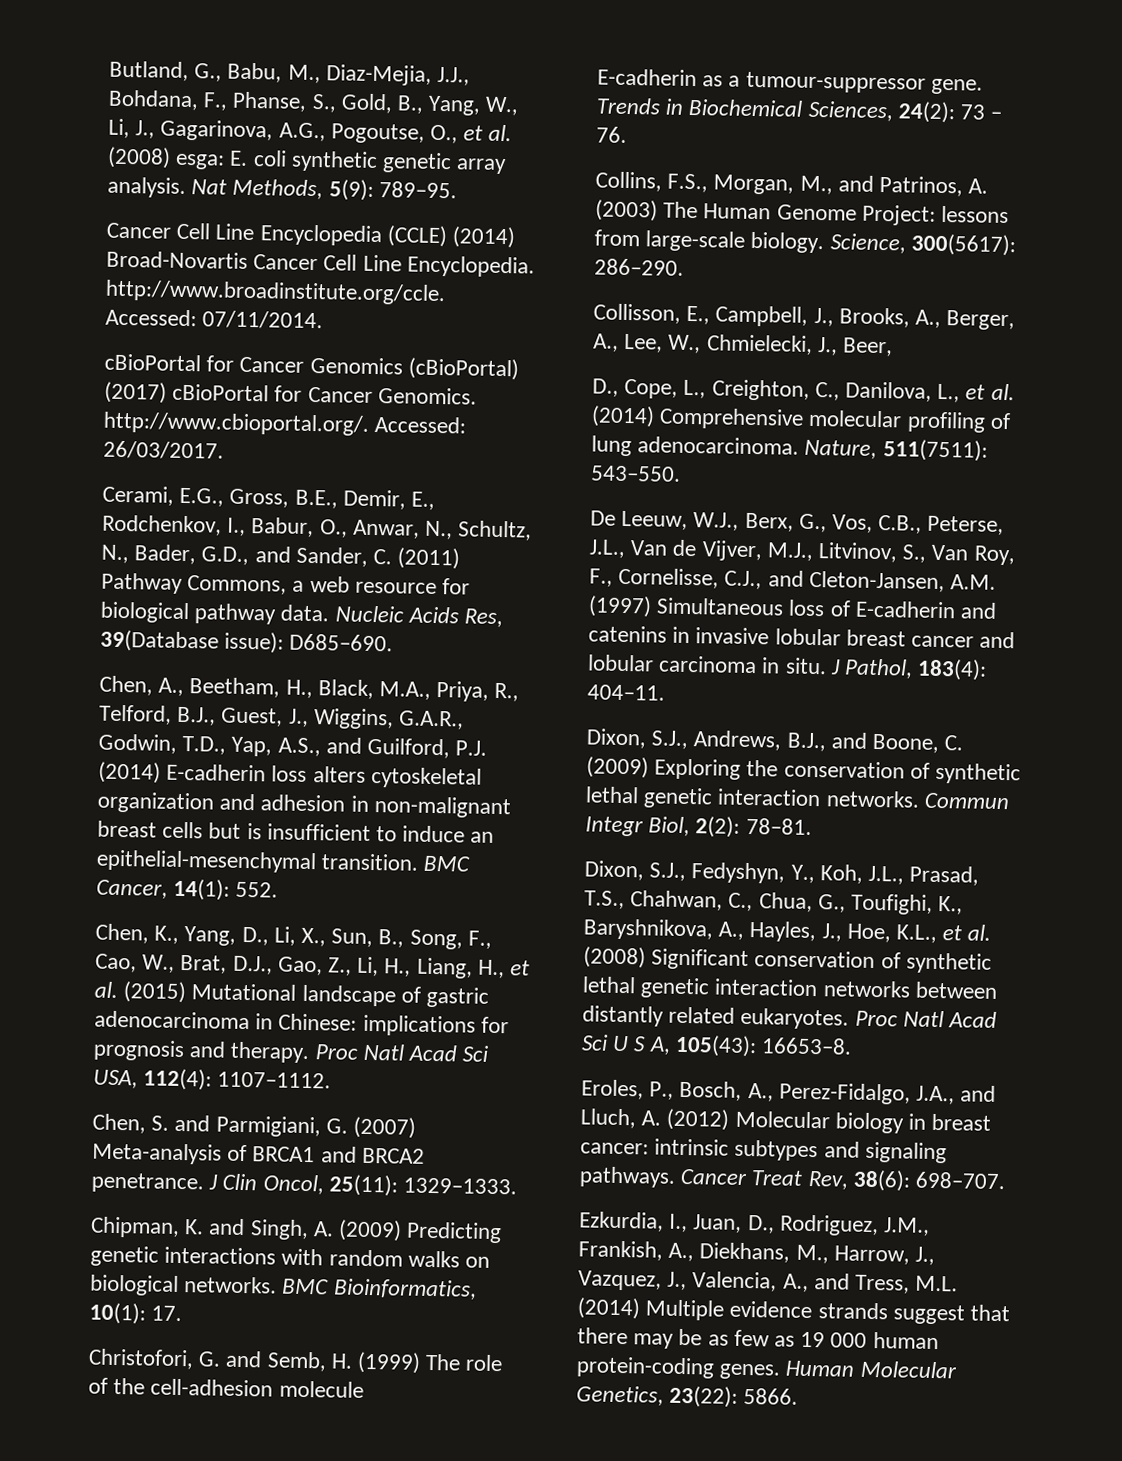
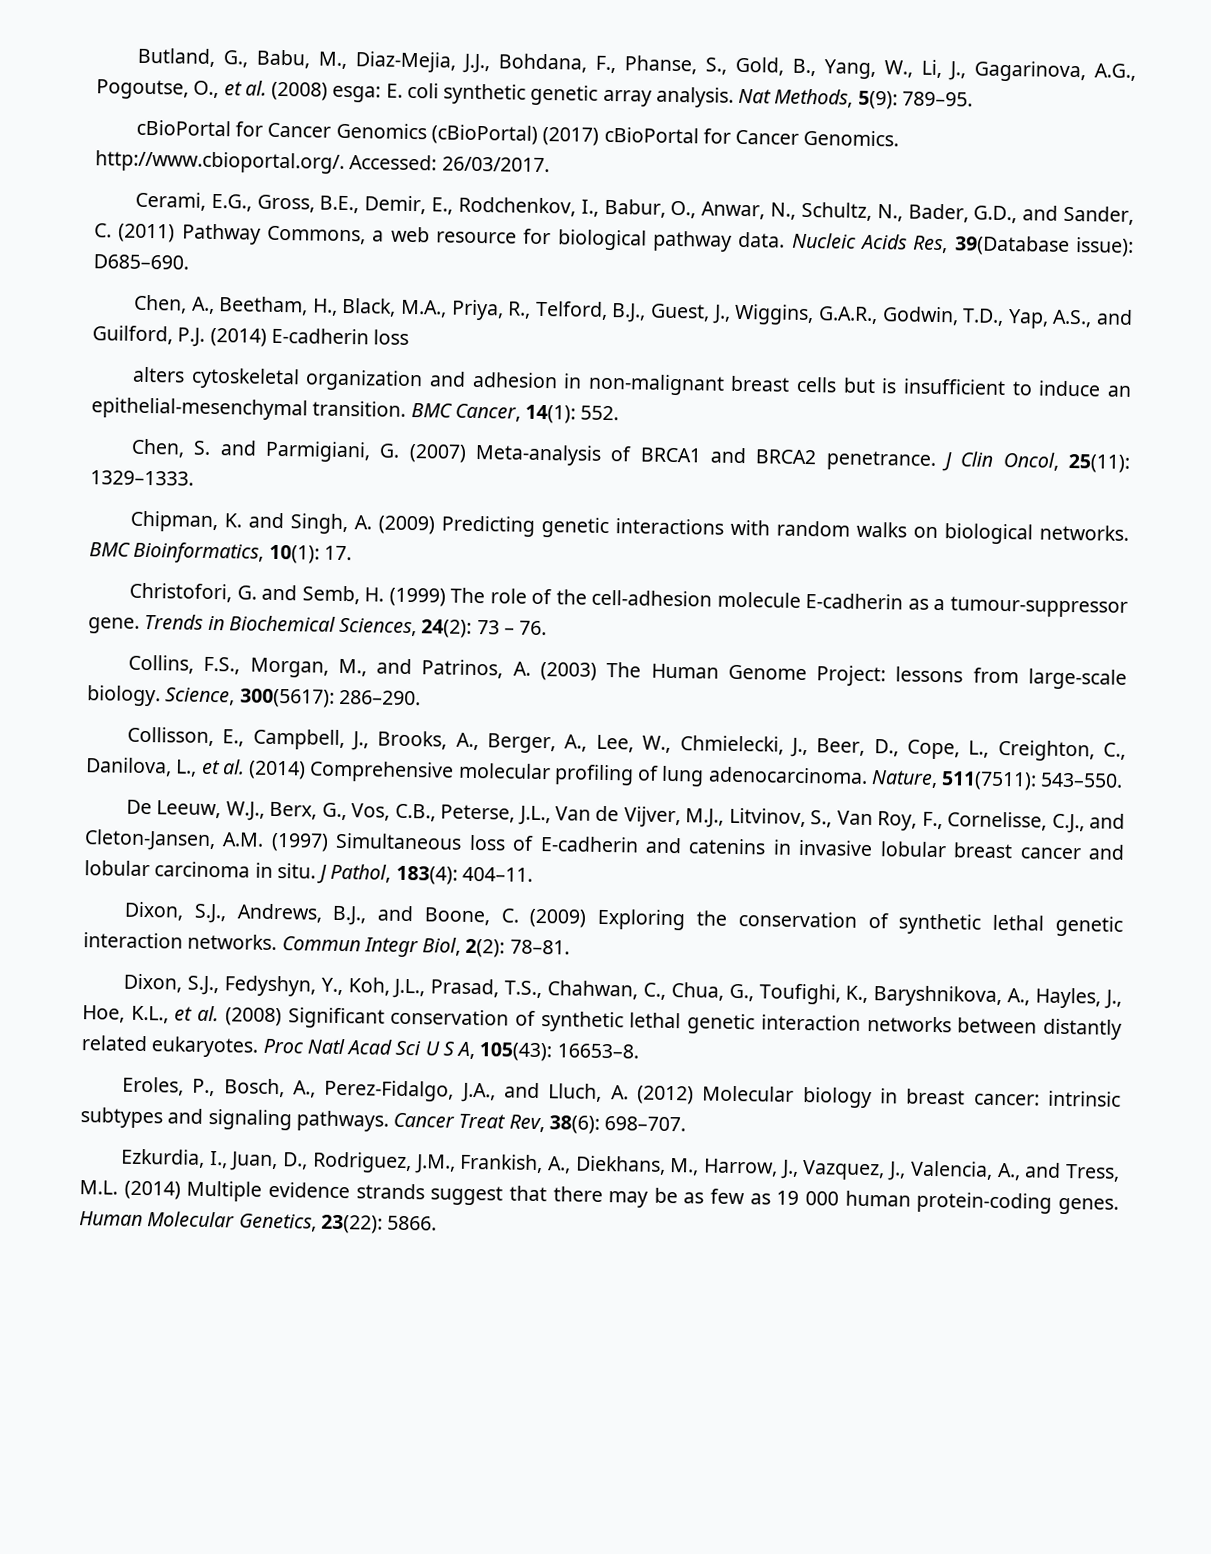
[106,222,516,249] [106,250,535,278] [105,279,446,306] [105,308,324,330] // Cancer Cell Line Encyclopedia (CCLE) (2014) Broad-Novartis Cancer Cell Line Encyclopedia. http://www.broadinstitute.org/ccle. Accessed: 07/11/2014. -> (973, 99) none
(308, 773) none -> (410, 337) //
[95,923,492,950] [95,953,531,979] [94,981,490,1008] [94,1010,509,1037] [93,1039,490,1064] [93,1068,332,1091] // Chen, K., Yang, D., Li, X., Sun, B., Song, F., Cao, W., Brat, D.J., Gao, Z., Li, H., Liang, H., et al. (2015) Mutational landscape of gastric adenocarcinoma in Chinese: implications for prognosis and therapy. Proc Natl Acad Sci USA, 112(4): 1107–1112. -> (620, 413) none
(364, 1389) // -> (801, 599) none
(894, 347) // -> (866, 747) none

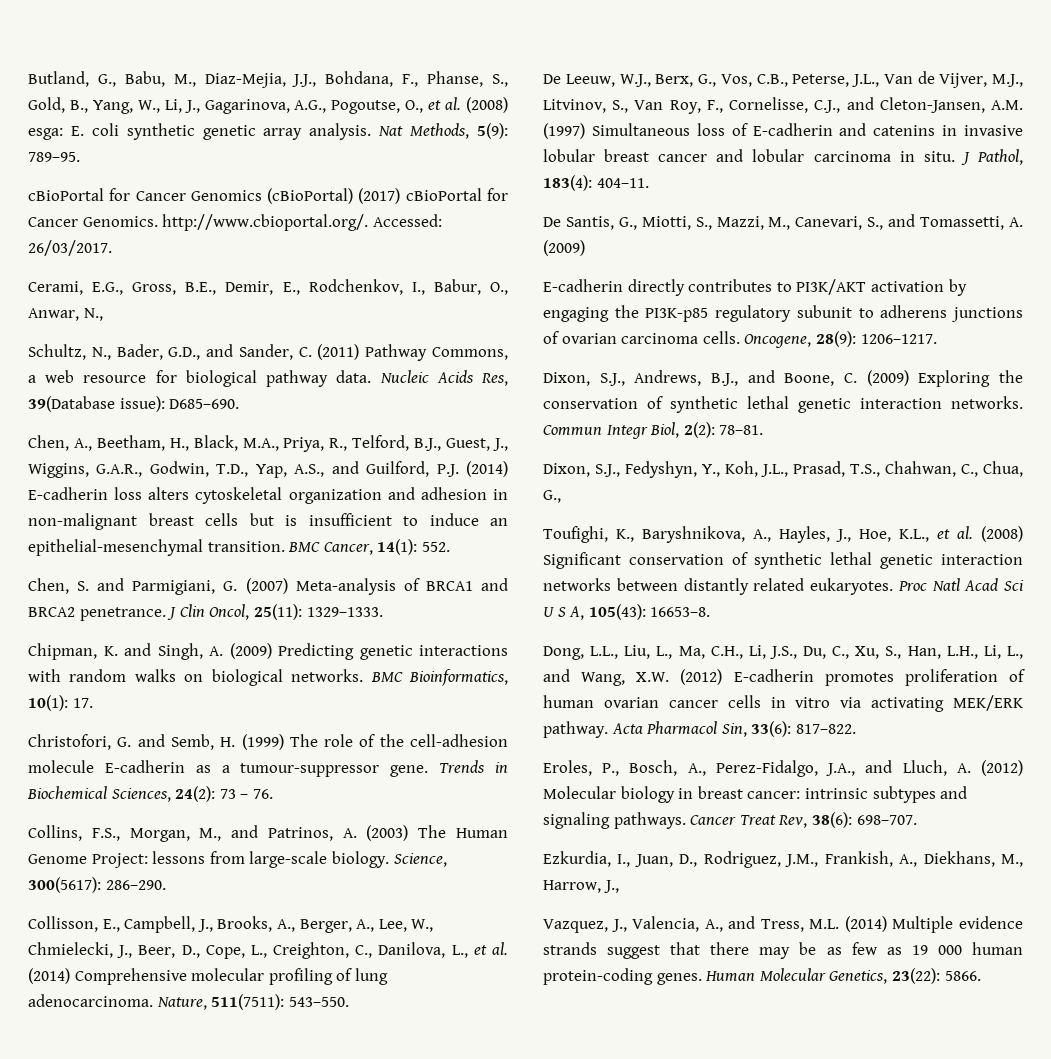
(797, 211) none -> (103, 314) //
(410, 337) // -> (143, 493) none
(533, 874) none -> [543,214,1024,230] [543,240,585,256] [543,279,967,296] [543,305,1023,322] [543,331,937,348] // De Santis, G., Miotti, S., Mazzi, M., Canevari, S., and Tomassetti, A. (2009) // E-cadherin directly contributes to PI3K/AKT activation by engaging the PI3K-p85 regulatory subunit to adherens junctions of ovarian carcinoma cells. Oncogene, 28(9): 1206–1217.
(754, 992) none -> (561, 496) //
(639, 1051) none -> [543,645,1023,660] [543,669,1025,686] [543,695,1023,712] [543,721,856,738] // Dong, L.L., Liu, L., Ma, C.H., Li, J.S., Du, C., Xu, S., Han, L.H., Li, L., and Wang, X.W. (2012) E-cadherin promotes proliferation of human ovarian cancer cells in vitro via activating MEK/ERK pathway. Acta Pharmacol Sin, 33(6): 817–822.
(799, 1169) none -> (619, 886) //

